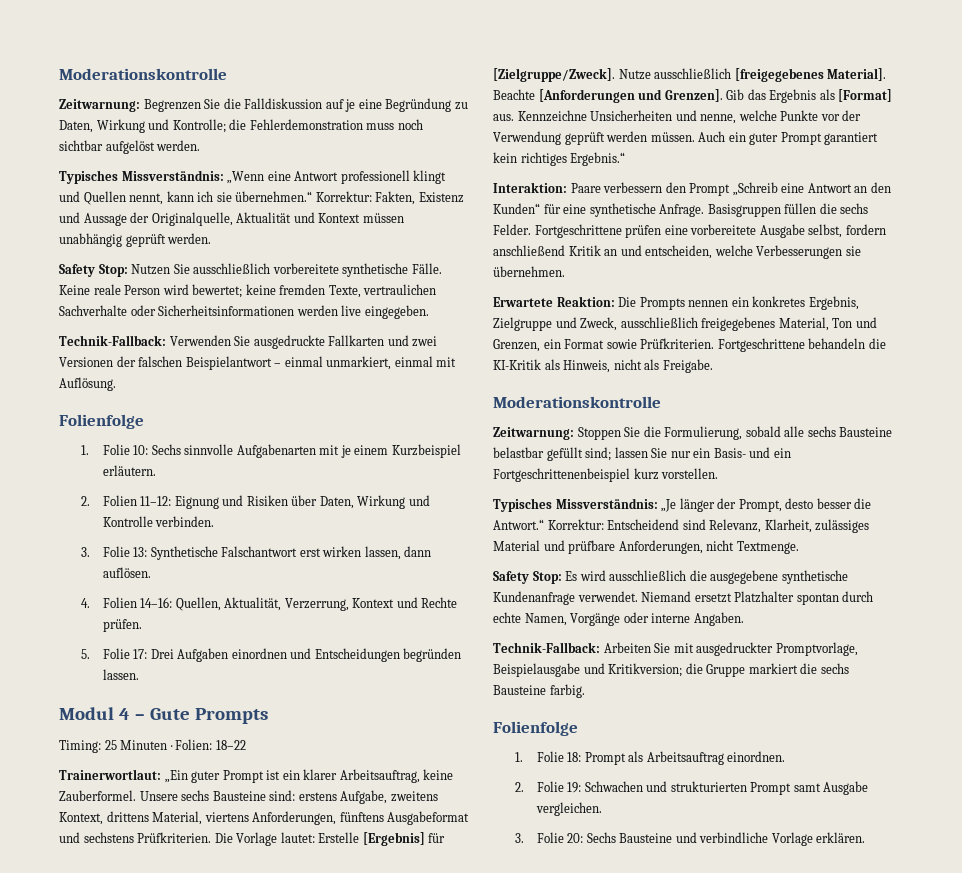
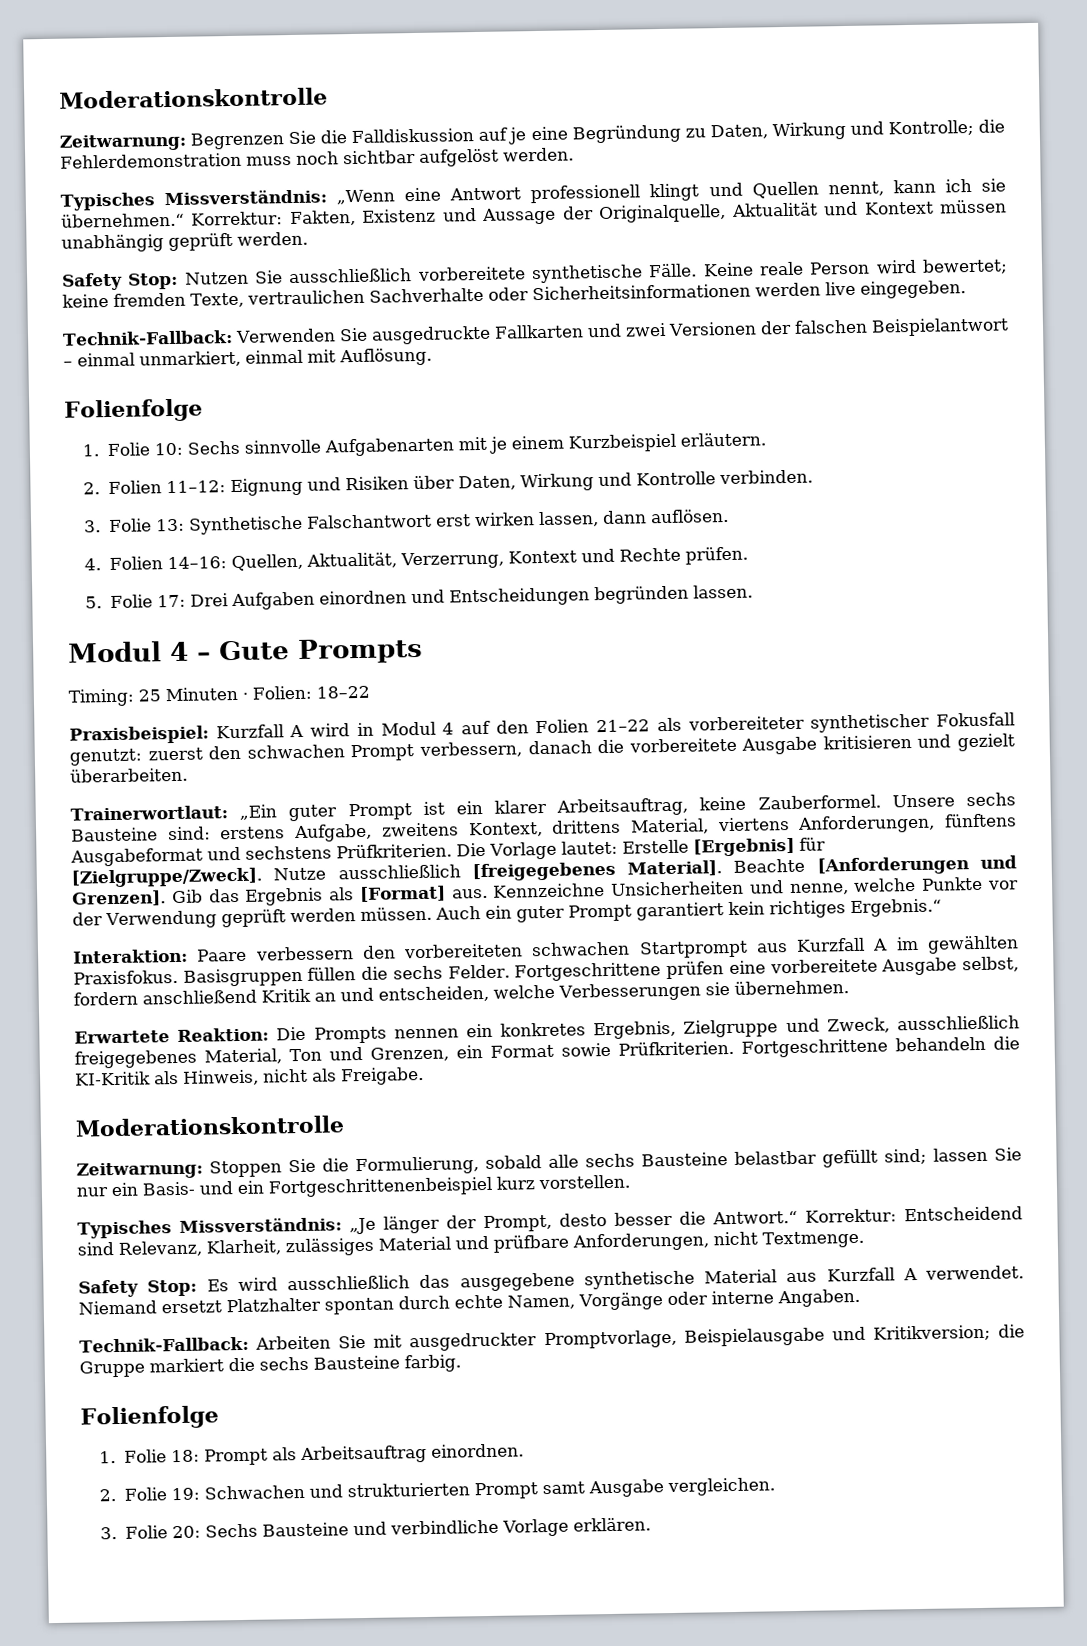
(246, 745) none -> [69,712,1016,745] [69,733,1016,766] [70,767,188,783] // Praxisbeispiel: Kurzfall A wird in Modul 4 auf den Folien 21–22 als vorbereiteter synthetischer Fokusfall genutzt: zuerst den schwachen Prompt verbessern, danach die vorbereitete Ausgabe kritisieren und gezielt überarbeiten.
[689,182,891,196] [493,203,705,217] Prompt „Schreib eine Antwort an den Kunden“ für eine synthetische Anfrage. -> [403,935,1019,959] [73,969,178,985] vorbereiteten schwachen Startprompt aus Kurzfall A im gewählten Praxisfokus.
[689,570,707,581] die -> [419,1274,451,1289] das
[493,591,575,605] Kundenanfrage -> [704,1267,918,1284] Material aus Kurzfall A

